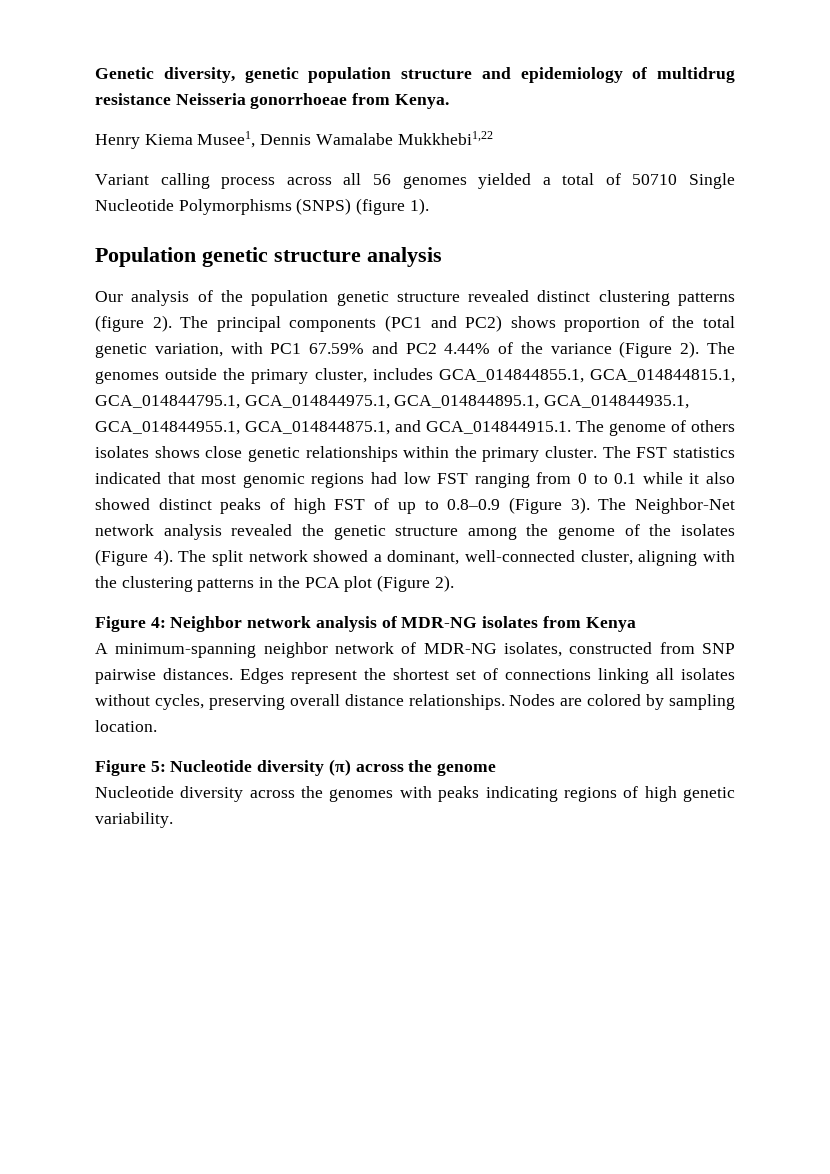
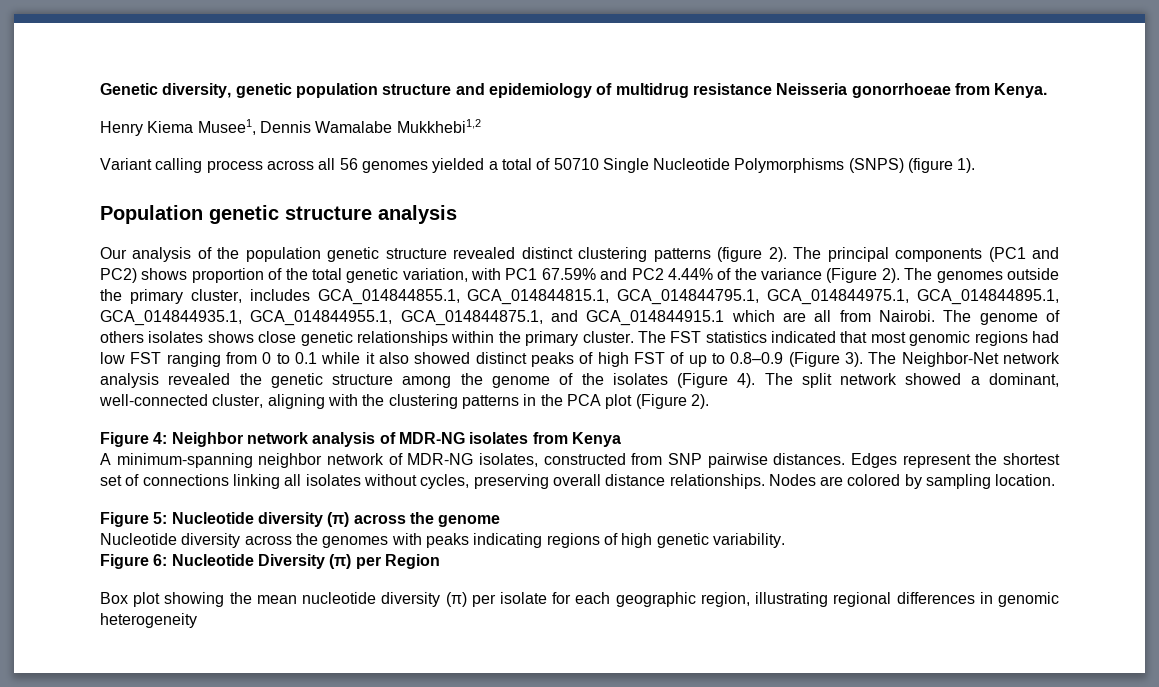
[397,131,493,145] Mukkhebi1,22 -> [396,119,481,133] Mukkhebi1,2
[426,421,571,434] GCA_014844915.1. -> [586,310,936,326] GCA_014844915.1 which are all from Nairobi.
(173, 820) none -> [100,554,440,569] [100,592,1059,607] [100,613,197,628] // Figure 6: Nucleotide Diversity (π) per Region // Box plot showing the mean nucleotide diversity (π) per isolate for each geographic region, illustrating regional differences in genomic heterogeneity

